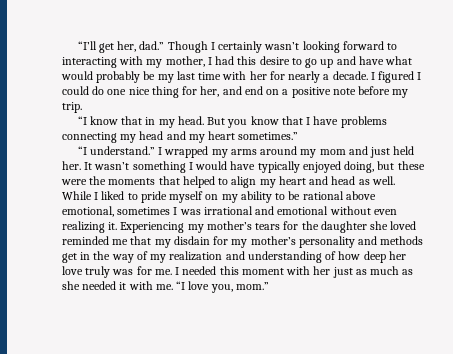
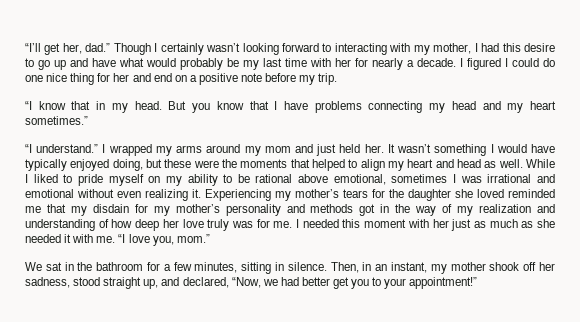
[200,86,220,97] her, -> [113,73,130,82] her
[62,253,77,263] get -> [359,204,376,216] got
(269, 286) none -> [25,262,556,274] [25,277,478,289] // We sat in the bathroom for a few minutes, sitting in silence. Then, in an instant, my mother shook off her sadness, stood straight up, and declared, “Now, we had better get you to your appointment!”

